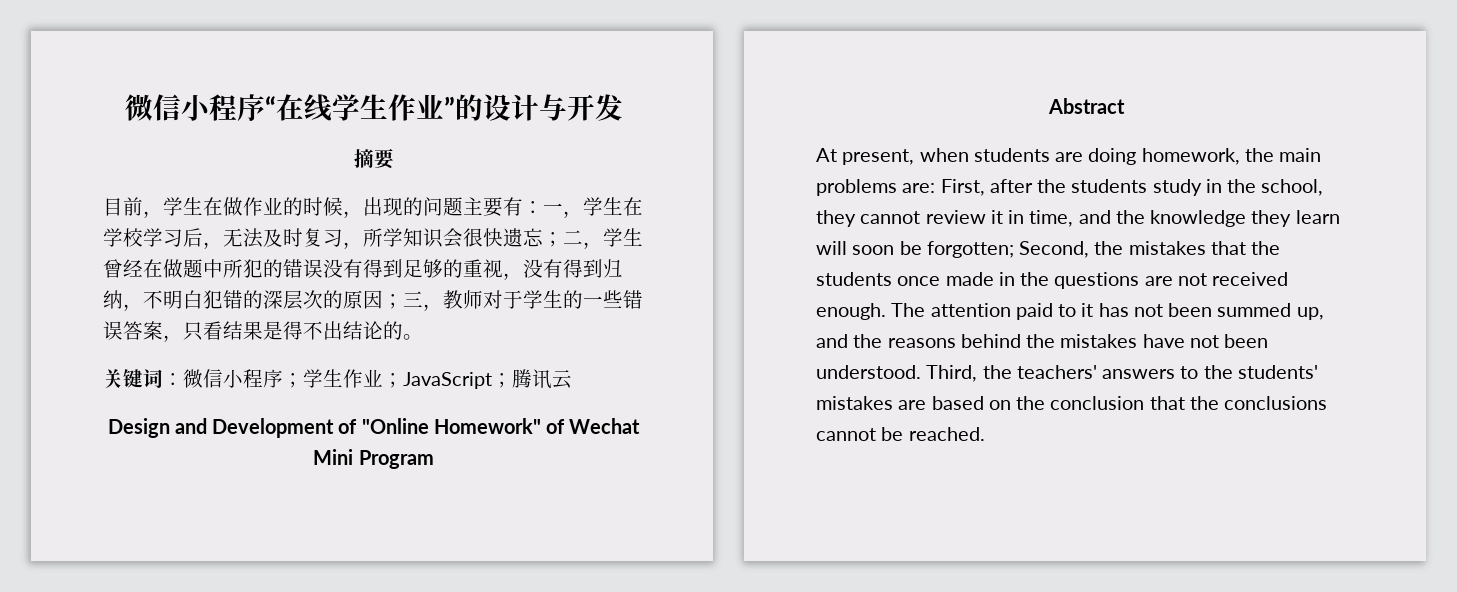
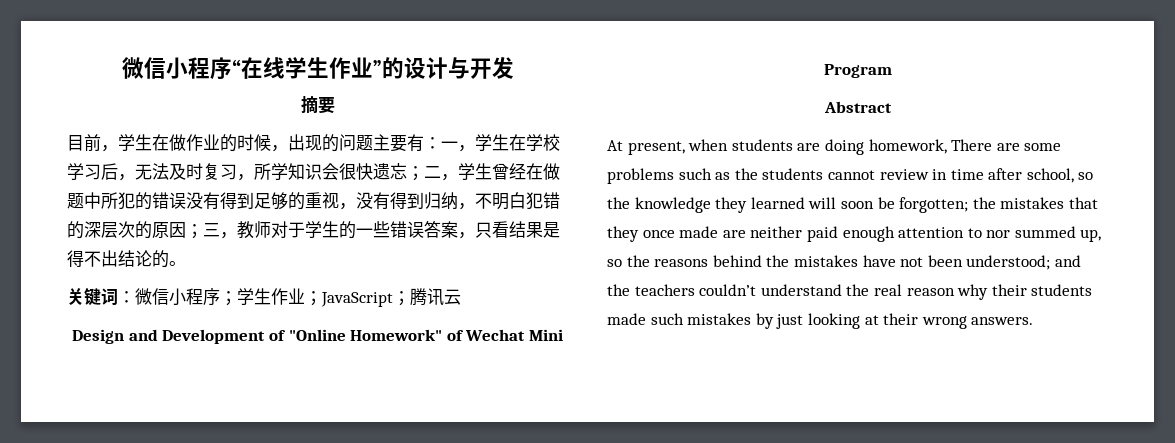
[1244,148,1322,162] [816,179,1324,196] [816,210,1111,227] the main problems are: First, after the students study in the school, they cannot review it in time, and -> [951,139,1062,151] [607,168,1094,184] There are some problems such as the students cannot review in time after school, so
[1295,210,1340,224] learn -> [750,197,805,209] learned
[1019,241,1090,258] Second, -> (969, 205) none
[1251,241,1281,255] [816,272,1289,289] [816,303,1213,320] the students once made in the questions are not received enough. The attention paid to it has not been -> [607,226,1011,242] they once made are neither paid enough attention to nor
[816,334,848,348] and -> [607,259,622,267] so
[816,365,1318,382] [816,396,1328,410] [816,427,985,441] understood. Third, the teachers' answers to the students' mistakes are based on the conclusion that the conclusions cannot be reached. -> [966,255,1081,270] [607,284,1093,300] [607,313,1034,329] understood; and the teachers couldn’t understand the real reason why their students made such mistakes by just looking at their wrong answers.

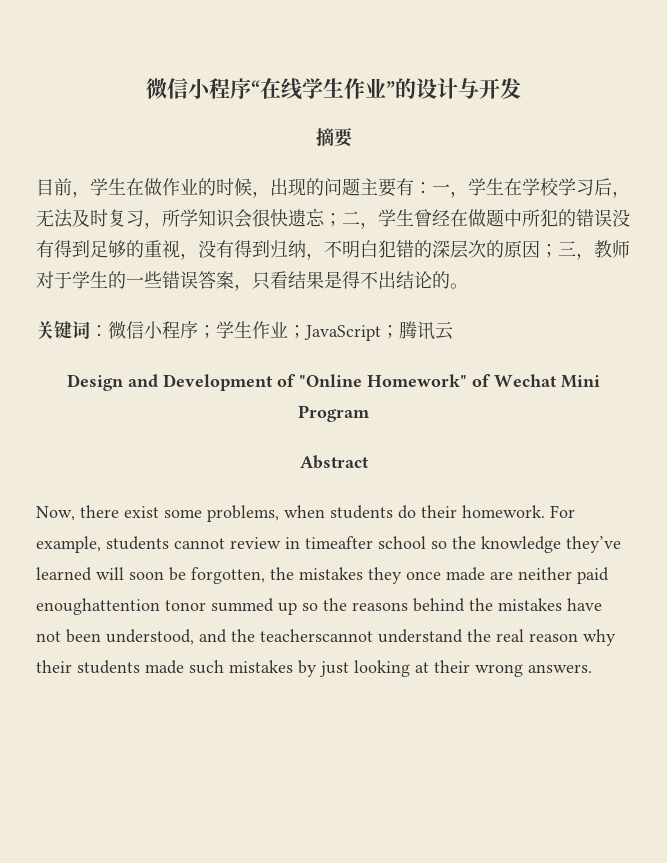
[607,139,1062,155] [607,168,758,184] At present, when students are doing homework, There are some problems such as the -> [36,505,575,522] [36,536,101,553] Now, there exist some problems, when students do their homework. For example,
[950,168,1074,183] time after school, -> [305,536,426,549] timeafter school
[715,197,748,213] they -> [566,536,621,553] they’ve
[899,197,1098,213] forgotten; the mistakes that -> [191,567,363,584] forgotten, the mistakes
[842,226,1102,242] enough attention to nor summed up, -> [36,598,297,615] enoughattention tonor summed up
[966,255,1051,270] understood; -> [106,629,194,645] understood,
[634,284,757,296] teachers couldn’t -> [260,629,373,642] teacherscannot

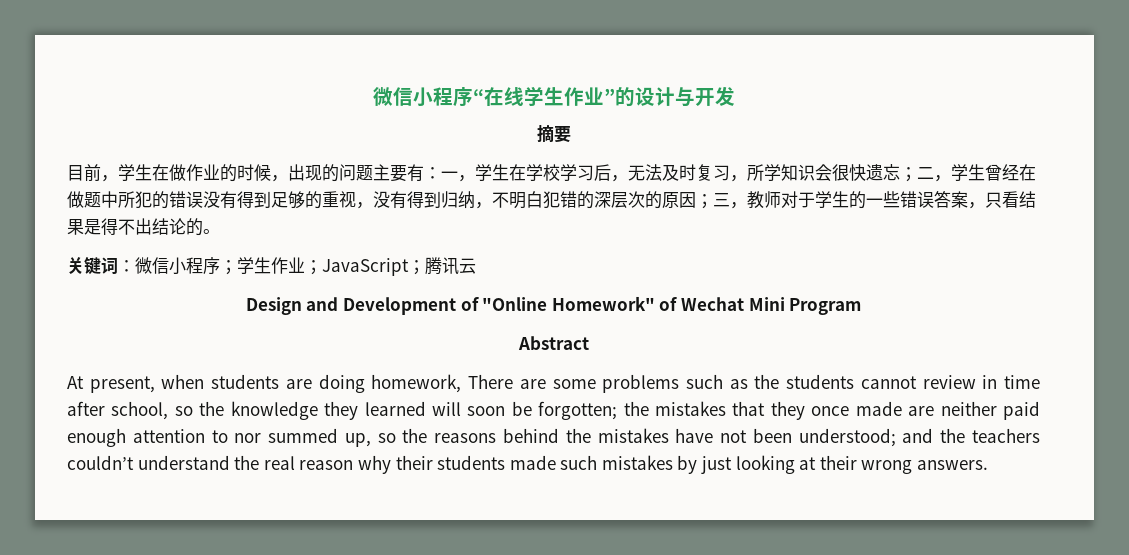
[36,505,575,522] [36,536,101,553] Now, there exist some problems, when students do their homework. For example, -> [67,374,780,393] At present, when students are doing homework, There are some problems such as the
[305,536,426,549] timeafter school -> [1003,375,1040,389] [67,401,169,420] time after school,
[566,536,621,553] they’ve -> [324,401,359,420] they
[191,567,363,584] forgotten, the mistakes -> [538,401,766,420] forgotten; the mistakes that
[36,598,297,615] enoughattention tonor summed up -> [67,428,371,447] enough attention to nor summed up,
[106,629,194,645] understood, -> [798,428,896,447] understood;
[260,629,373,642] teacherscannot -> [972,428,1041,443] [67,455,134,470] teachers couldn’t

